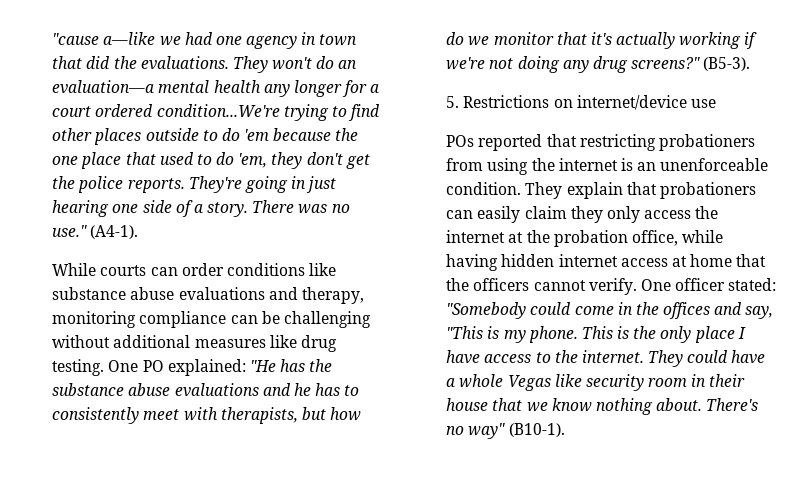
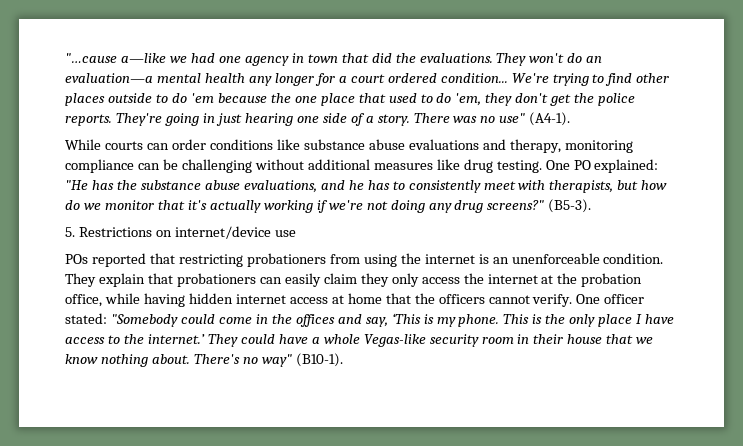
[52,33,100,45] "cause -> [65,53,118,63] "…cause
[156,104,280,117] condition...We're -> [440,73,549,83] condition... We're
[52,225,88,237] use." -> [499,113,526,123] use"
[174,383,259,397] evaluations -> [244,180,318,193] evaluations,
[446,326,484,339] "This -> [391,313,421,324] ‘This
[581,350,644,363] internet. -> [148,334,206,344] internet.’
[507,374,582,391] Vegas like -> [363,334,426,347] Vegas-like

